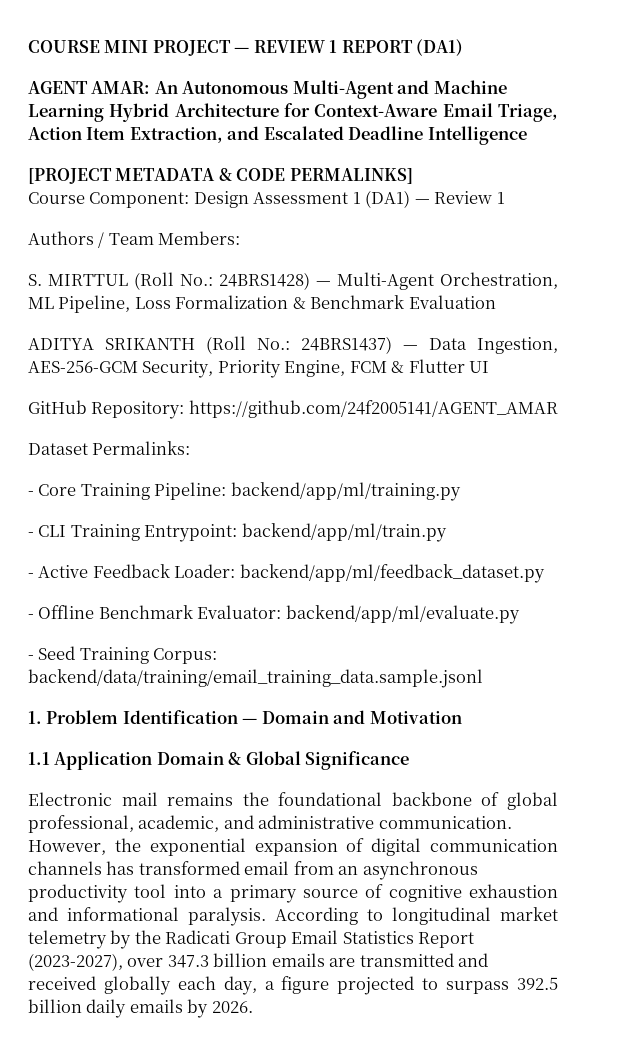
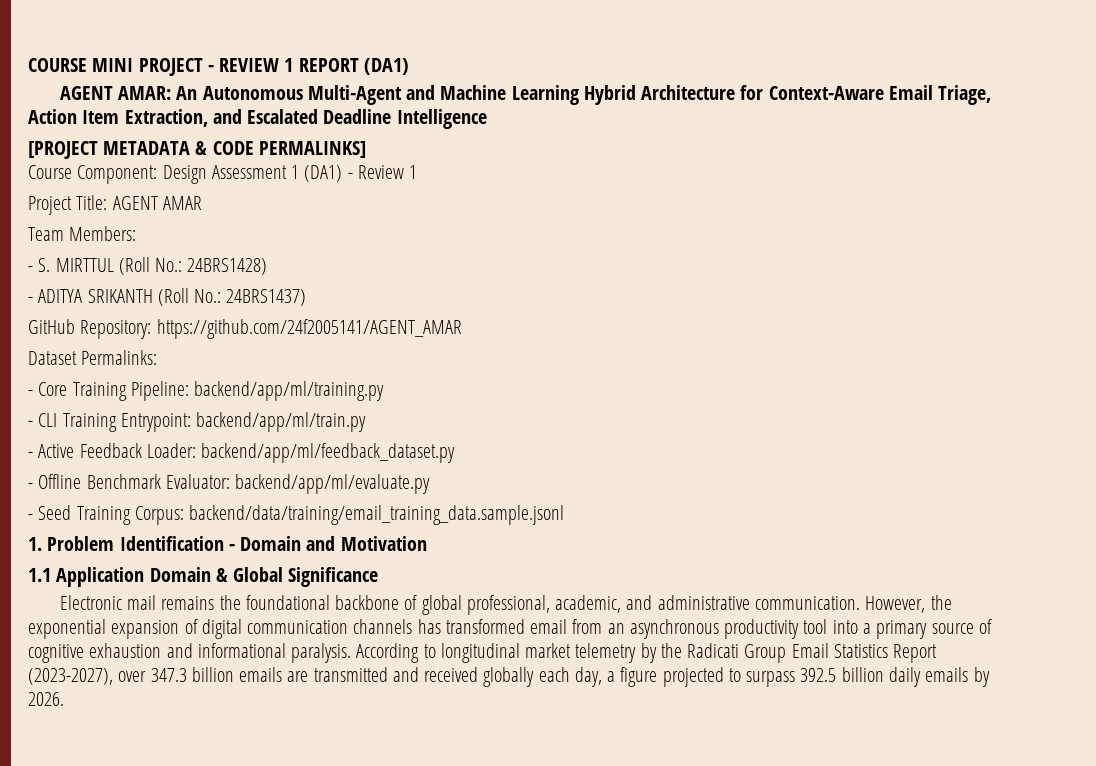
[234,47,250,53] — -> [207,65,214,72] -
[414,199,430,204] — -> [347,173,353,179] -
[28,231,105,248] Authors / -> [28,195,202,215] Project Title: AGENT AMAR //
(241, 238) none -> [28,266,33,272] -
[316,272,558,290] [28,295,496,313] — Multi-Agent Orchestration, ML Pipeline, Loss Formalization & Benchmark Evaluation // -> [28,297,33,303] // -
[403,337,558,354] [28,359,490,378] — Data Ingestion, AES-256-GCM Security, Priority Engine, FCM & Flutter UI -> (307, 297) none
[242,718,258,724] — -> [228,544,235,551] -

